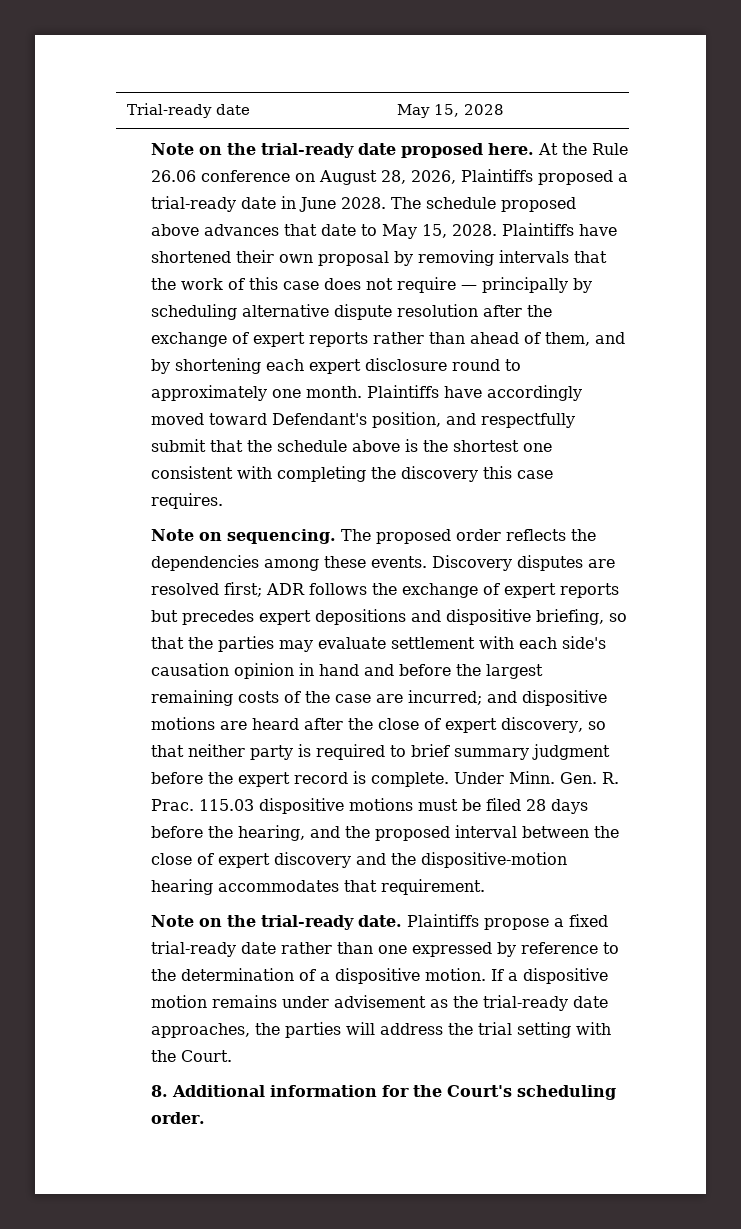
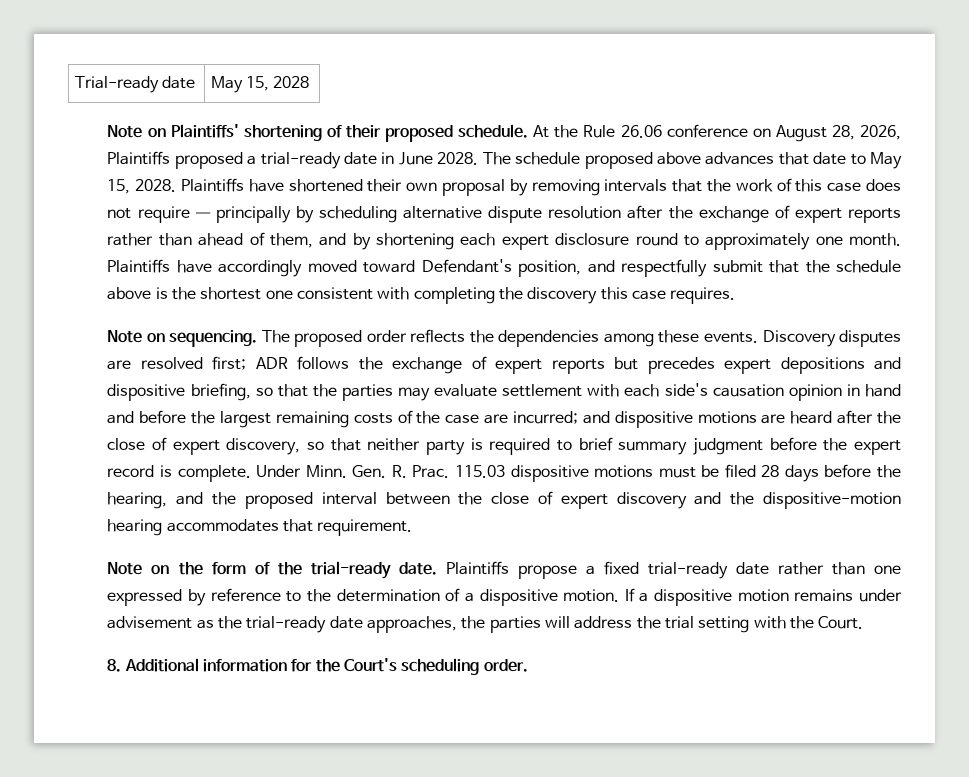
[227,143,535,158] the trial-ready date proposed here. -> [170,124,529,142] Plaintiffs' shortening of their proposed schedule.
(257, 921) none -> [211,562,302,575] form of the

